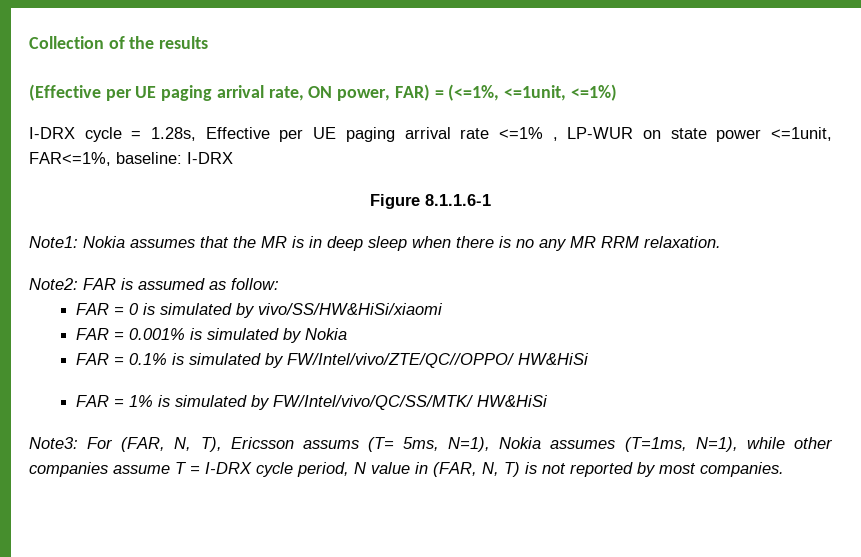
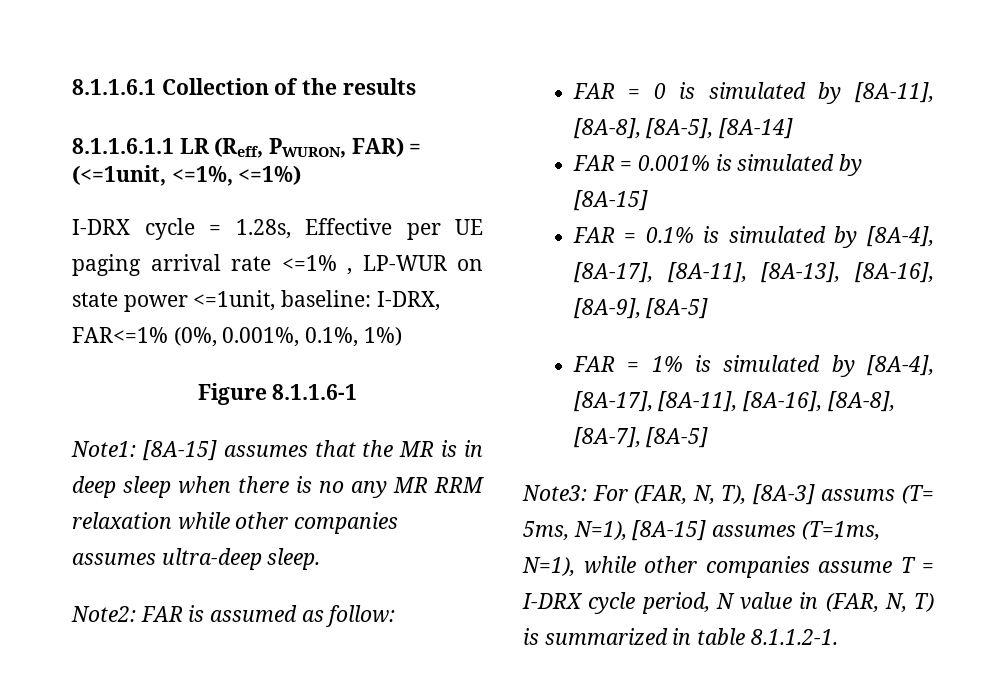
(29, 42) none -> [72,79,156,95] 8.1.1.6.1
[29,84,566,101] (Effective per UE paging arrival rate, ON power, FAR) = (<=1%, <=1unit, -> [72,137,422,158] [72,165,233,186] 8.1.1.6.1.1 LR (Reff, PWURON, FAR) = (<=1unit, <=1%,
[29,152,233,166] FAR<=1%, baseline: I-DRX -> [281,290,440,311] [72,327,402,347] baseline: I-DRX, FAR<=1% (0%, 0.001%, 0.1%, 1%)
[83,236,125,248] Nokia -> [142,440,217,461] [8A-15]
[644,236,721,248] relaxation. -> [72,512,399,534] [72,548,321,570] relaxation while other companies assumes ultra-deep sleep.
[258,303,444,315] vivo/SS/HW&HiSi/xiaomi -> [855,82,934,103] [573,118,794,139] [8A-11], [8A-8], [8A-5], [8A-14]
[305,328,348,340] Nokia -> [573,190,648,211] [8A-15]
[287,353,590,368] FW/Intel/vivo/ZTE/QC//OPPO/ HW&HiSi -> [867,226,934,247] [573,262,934,283] [573,298,709,319] [8A-4], [8A-17], [8A-11], [8A-13], [8A-16], [8A-9], [8A-5]
[273,395,549,410] FW/Intel/vivo/QC/SS/MTK/ HW&HiSi -> [867,355,934,376] [573,391,895,412] [573,427,709,448] [8A-4], [8A-17], [8A-11], [8A-16], [8A-8], [8A-7], [8A-5]
[230,437,294,449] Ericsson -> [752,484,815,505] [8A-3]
[499,437,542,449] Nokia -> [632,520,707,541] [8A-15]
[542,462,784,477] not reported by most companies. -> [544,628,838,645] summarized in table 8.1.1.2-1.

